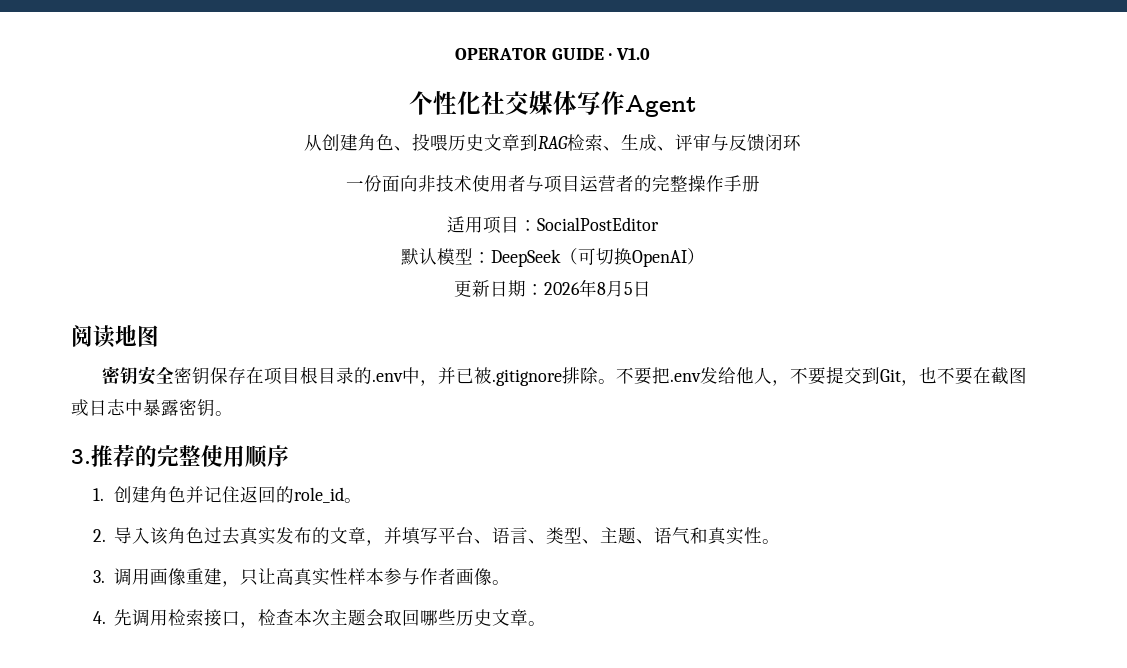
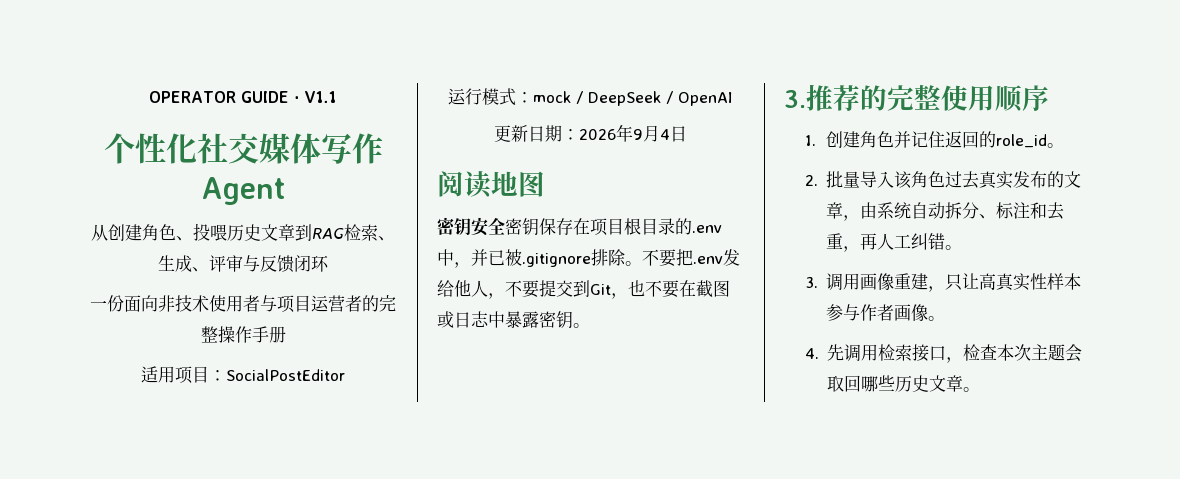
[615,47,650,60] V1.0 -> [304,91,337,103] V1.1
[400,248,632,267] 默认模型：DeepSeek（可切换 -> [447,88,673,106] 运行模式：mock / DeepSeek /
[686,248,705,265] ） -> (733, 99) none
[597,280,633,297] 8月5 -> [632,125,670,142] 9月4
(106, 535) none -> [826,171,861,188] 批量
[384,527,763,545] 并填写平台、语言、类型、主题、语气和真实性 -> [860,202,1065,220] [826,233,946,252] 由系统自动拆分、标注和去重，再人工纠错

